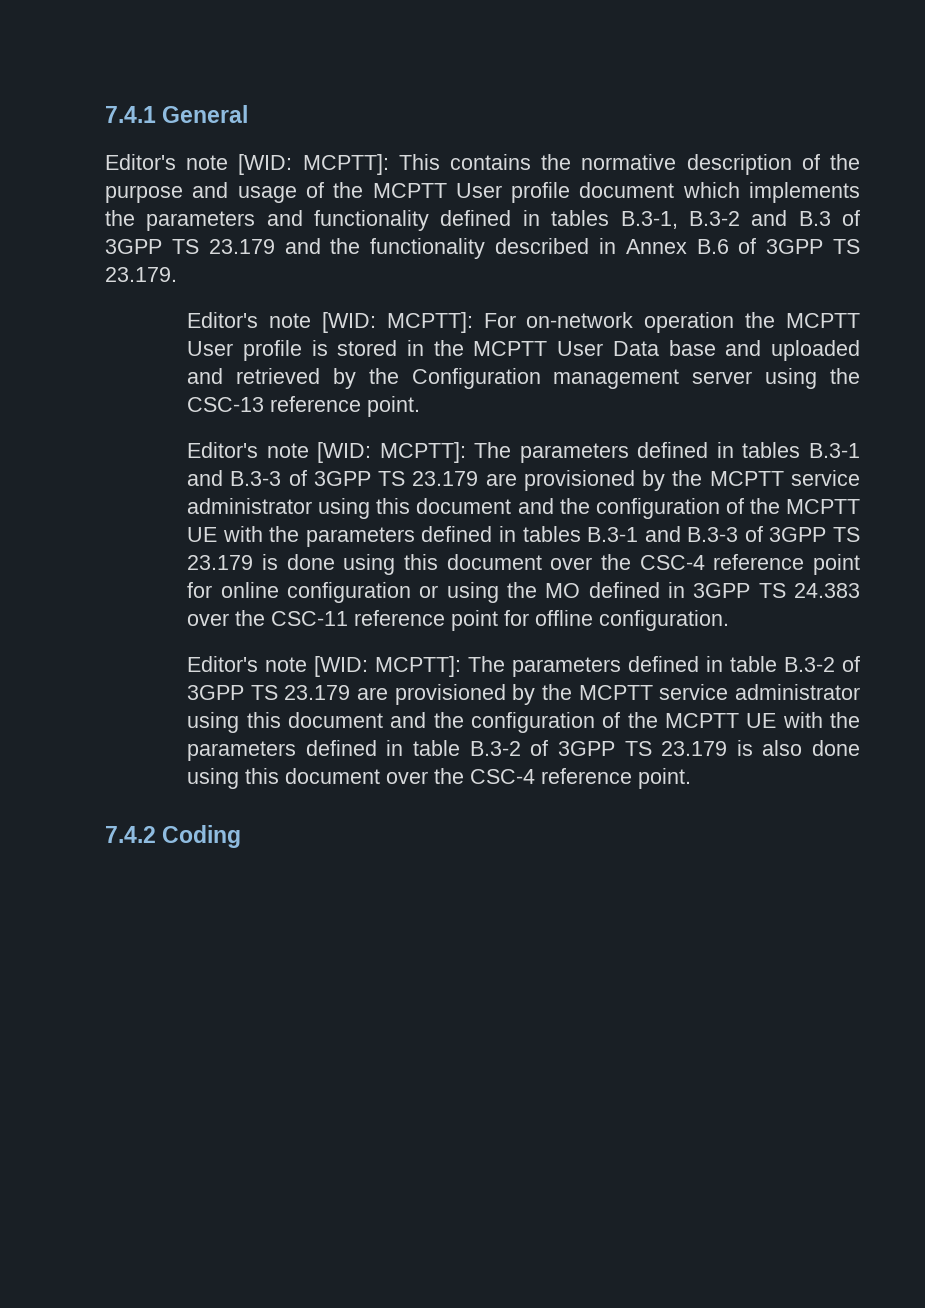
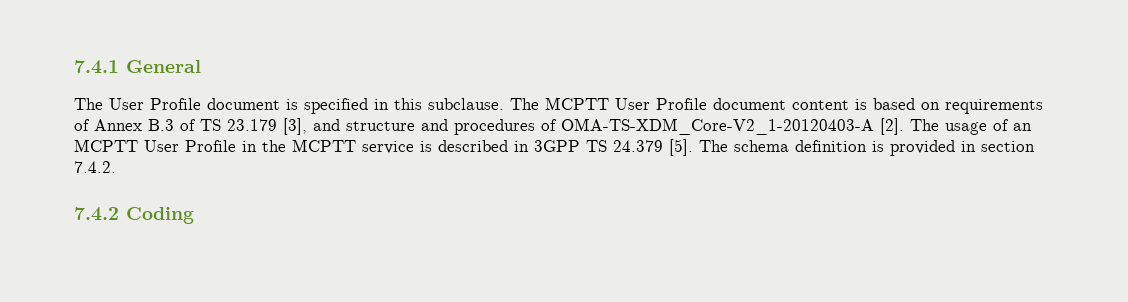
[105,154,861,175] [105,182,229,203] Editor's note [WID: MCPTT]: This contains the normative description of the purpose and -> [74,97,1043,114] [74,118,939,135] The User Profile document is specified in this subclause. The MCPTT User Profile document content is based on requirements of Annex B.3 of TS 23.179 [3], and structure and procedures of OMA-TS-XDM_Core-V2_1-20120403-A [2]. The
[333,182,860,203] [105,210,861,231] [105,238,861,259] [105,267,177,282] [187,312,860,333] [187,340,860,361] [187,368,860,389] [187,396,421,417] [187,442,860,463] [187,470,861,491] [187,498,860,519] [187,526,860,547] [187,554,860,575] [187,582,860,603] [187,610,730,631] [187,656,861,677] [187,684,860,705] [187,712,860,733] [187,740,860,761] [187,768,692,789] the MCPTT User profile document which implements the parameters and functionality defined in tables B.3-1, B.3-2 and B.3 of 3GPP TS 23.179 and the functionality described in Annex B.6 of 3GPP TS 23.179. // Editor's note [WID: MCPTT]: For on-network operation the MCPTT User profile is stored in the MCPTT User Data base and uploaded and retrieved by the Configuration management server using the CSC-13 reference point. // Editor's note [WID: MCPTT]: The parameters defined in tables B.3-1 and B.3-3 of 3GPP TS 23.179 are provisioned by the MCPTT service administrator using this document and the configuration of the MCPTT UE with the parameters defined in tables B.3-1 and B.3-3 of 3GPP TS 23.179 is done using this document over the CSC-4 reference point for online configuration or using the MO defined in 3GPP TS 24.383 over the CSC-11 reference point for offline configuration. // Editor's note [WID: MCPTT]: The parameters defined in table B.3-2 of 3GPP TS 23.179 are provisioned by the MCPTT service administrator using this document and the configuration of the MCPTT UE with the parameters defined in table B.3-2 of 3GPP TS 23.179 is also done using this document over the CSC-4 reference point. -> [1013,123,1032,131] [74,139,1035,156] [74,161,116,173] an MCPTT User Profile in the MCPTT service is described in 3GPP TS 24.379 [5]. The schema definition is provided in section 7.4.2.

